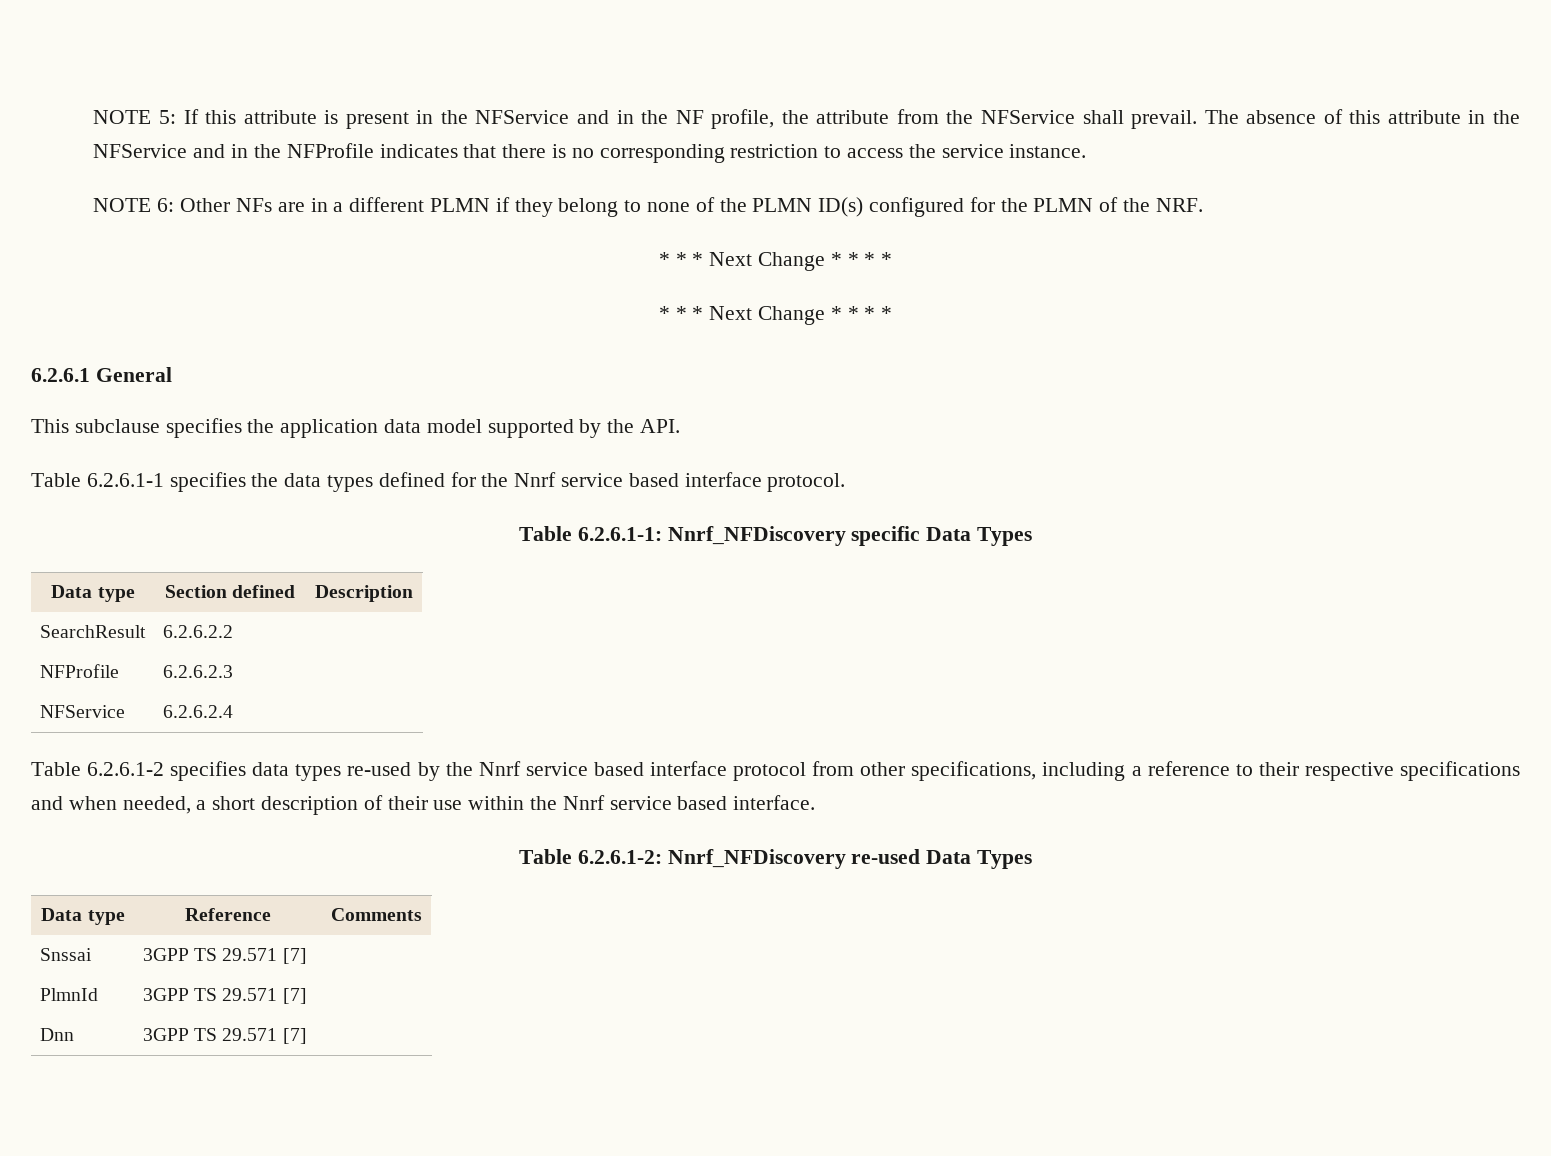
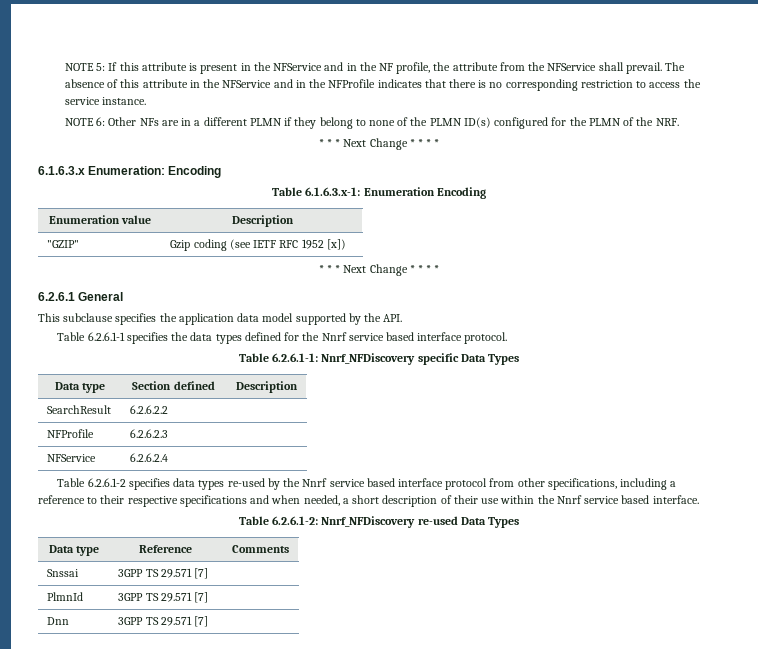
(893, 259) none -> [38,166,222,178] [272,187,486,199] [48,215,152,224] [231,215,294,227] [47,240,80,248] [170,239,346,251] // 6.1.6.3.x Enumeration: Encoding // Table 6.1.6.3.x-1: Enumeration Encoding // Enumeration value | Description // "GZIP" | Gzip coding (see IETF RFC 1952 [x])

